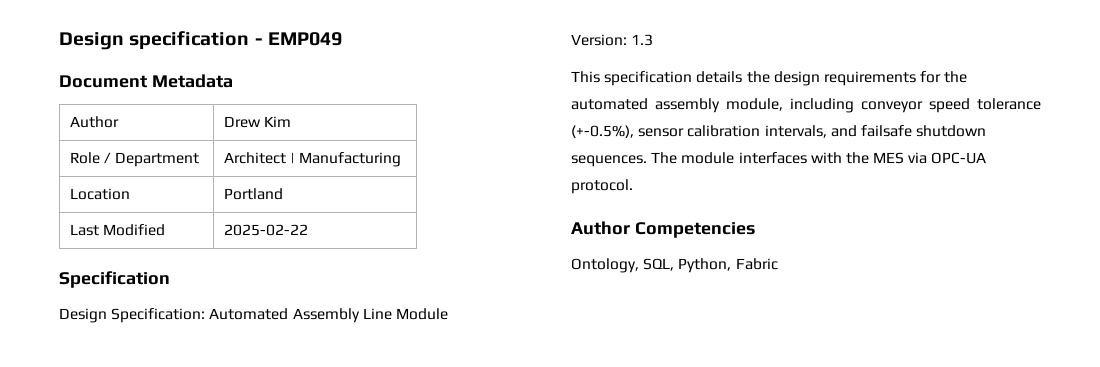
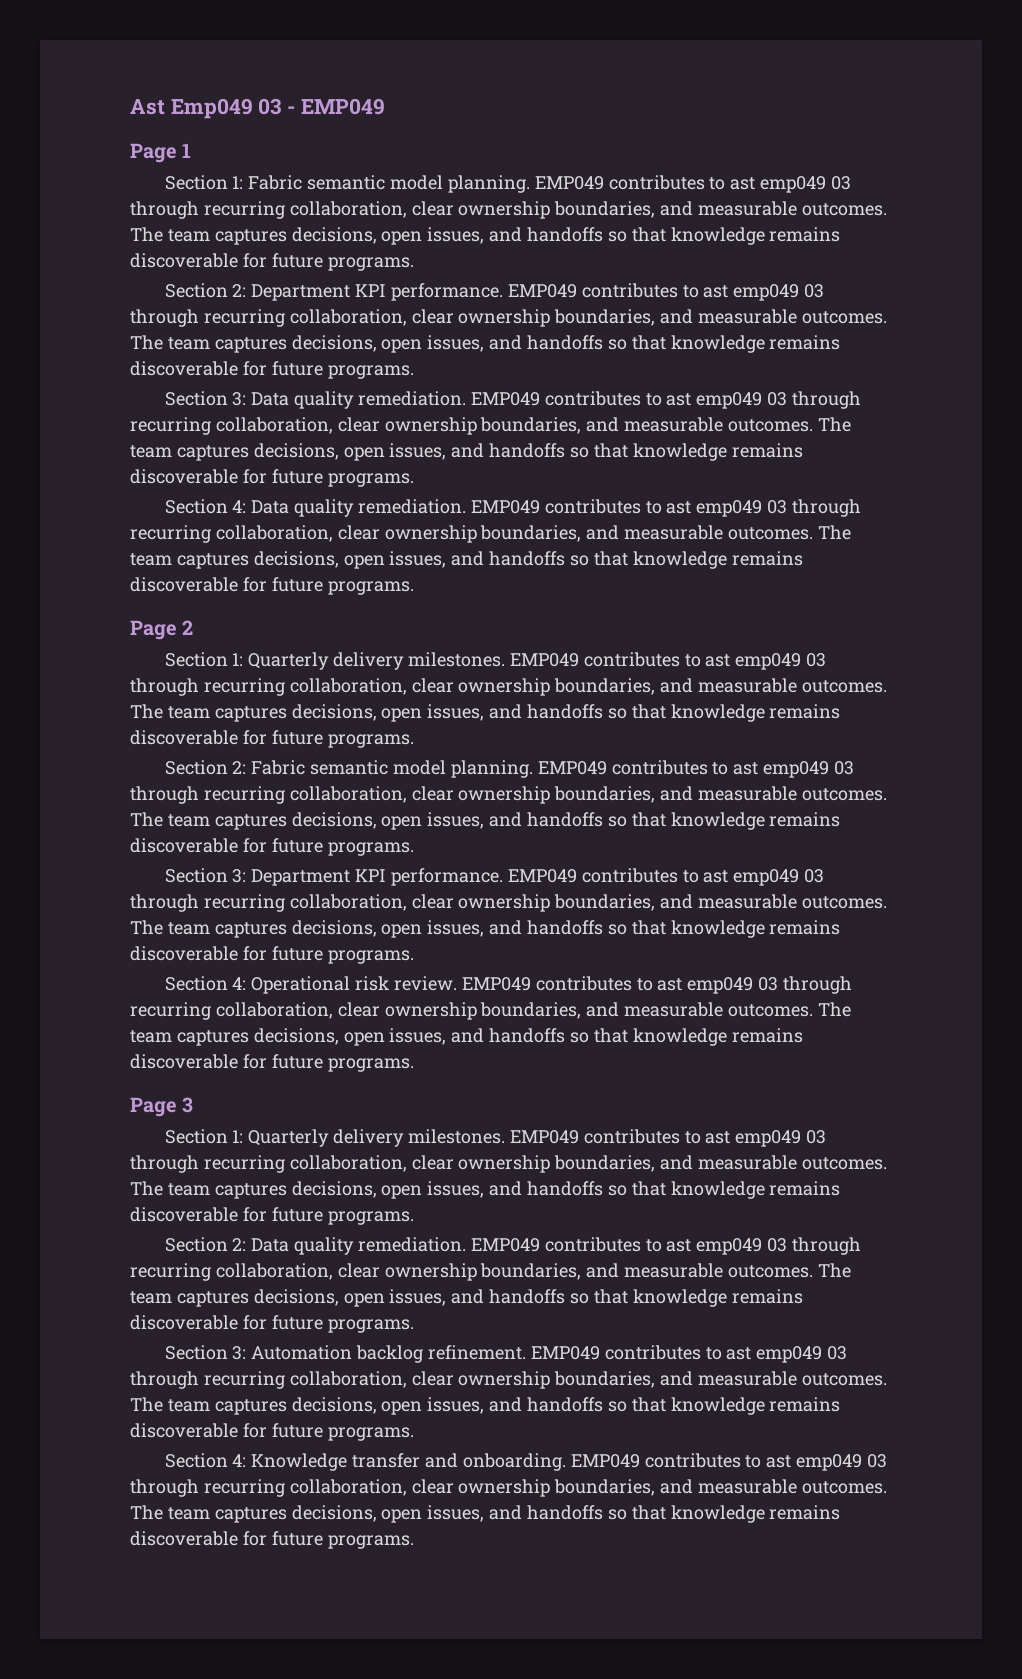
[59,31,250,50] Design specification -> [130,98,282,119] Ast Emp049 03
[59,74,233,88] [69,116,119,128] [223,116,292,128] [69,152,200,167] [223,152,402,167] [69,188,130,200] [223,188,283,200] [69,224,166,236] [223,224,308,236] [59,271,170,288] [59,308,448,323] [571,34,654,46] [571,71,968,86] [571,98,1041,113] [571,125,987,138] [571,152,987,167] [571,179,633,194] [571,221,755,238] [571,258,778,273] Document Metadata // Author | Drew Kim // Role / Department | Architect | Manufacturing // Location | Portland // Last Modified | 2025-02-22 // Specification // Design Specification: Automated Assembly Line Module // Version: 1.3 // This specification details the design requirements for the automated assembly module, including conveyor speed tolerance (+-0.5%), sensor calibration intervals, and failsafe shutdown sequences. The module interfaces with the MES via OPC-UA protocol. // Author Competencies // Ontology, SQL, Python, Fabric -> [130,143,192,163] [164,175,851,193] [130,201,887,219] [130,227,841,245] [130,253,414,271] [164,283,825,301] [130,309,887,327] [130,335,841,353] [130,361,414,379] [164,391,861,409] [130,417,851,435] [130,443,803,461] [130,469,414,487] [164,499,861,517] [130,525,851,543] [130,551,803,569] [130,577,414,595] [130,620,194,640] [164,652,827,670] [130,678,887,696] [130,704,841,722] [130,730,414,748] [164,760,854,778] [130,786,887,804] [130,812,841,830] [130,838,414,856] [164,868,825,886] [130,894,887,912] [130,920,841,938] [130,946,414,964] [164,976,852,994] [130,1002,851,1020] [130,1028,803,1046] [130,1054,414,1072] [130,1097,194,1117] [164,1129,827,1147] [130,1155,887,1173] [130,1181,841,1199] [130,1207,414,1225] [164,1237,861,1255] [130,1263,851,1281] [130,1289,803,1307] [130,1315,414,1333] [164,1345,848,1363] [130,1371,887,1389] [130,1397,841,1415] [130,1423,414,1441] [164,1453,887,1471] [130,1479,887,1497] [130,1505,841,1523] [130,1531,414,1549] Page 1 // Section 1: Fabric semantic model planning. EMP049 contributes to ast emp049 03 through recurring collaboration, clear ownership boundaries, and measurable outcomes. The team captures decisions, open issues, and handoffs so that knowledge remains discoverable for future programs. // Section 2: Department KPI performance. EMP049 contributes to ast emp049 03 through recurring collaboration, clear ownership boundaries, and measurable outcomes. The team captures decisions, open issues, and handoffs so that knowledge remains discoverable for future programs. // Section 3: Data quality remediation. EMP049 contributes to ast emp049 03 through recurring collaboration, clear ownership boundaries, and measurable outcomes. The team captures decisions, open issues, and handoffs so that knowledge remains discoverable for future programs. // Section 4: Data quality remediation. EMP049 contributes to ast emp049 03 through recurring collaboration, clear ownership boundaries, and measurable outcomes. The team captures decisions, open issues, and handoffs so that knowledge remains discoverable for future programs. // Page 2 // Section 1: Quarterly delivery milestones. EMP049 contributes to ast emp049 03 through recurring collaboration, clear ownership boundaries, and measurable outcomes. The team captures decisions, open issues, and handoffs so that knowledge remains discoverable for future programs. // Section 2: Fabric semantic model planning. EMP049 contributes to ast emp049 03 through recurring collaboration, clear ownership boundaries, and measurable outcomes. The team captures decisions, open issues, and handoffs so that knowledge remains discoverable for future programs. // Section 3: Department KPI performance. EMP049 contributes to ast emp049 03 through recurring collaboration, clear ownership boundaries, and measurable outcomes. The team captures decisions, open issues, and handoffs so that knowledge remains discoverable for future programs. // Section 4: Operational risk review. EMP049 contributes to ast emp049 03 through recurring collaboration, clear ownership boundaries, and measurable outcomes. The team captures decisions, open issues, and handoffs so that knowledge remains discoverable for future programs. // Page 3 // Section 1: Quarterly delivery milestones. EMP049 contributes to ast emp049 03 through recurring collaboration, clear ownership boundaries, and measurable outcomes. The team captures decisions, open issues, and handoffs so that knowledge remains discoverable for future programs. // Section 2: Data quality remediation. EMP049 contributes to ast emp049 03 through recurring collaboration, clear ownership boundaries, and measurable outcomes. The team captures decisions, open issues, and handoffs so that knowledge remains discoverable for future programs. // Section 3: Automation backlog refinement. EMP049 contributes to ast emp049 03 through recurring collaboration, clear ownership boundaries, and measurable outcomes. The team captures decisions, open issues, and handoffs so that knowledge remains discoverable for future programs. // Section 4: Knowledge transfer and onboarding. EMP049 contributes to ast emp049 03 through recurring collaboration, clear ownership boundaries, and measurable outcomes. The team captures decisions, open issues, and handoffs so that knowledge remains discoverable for future programs.

